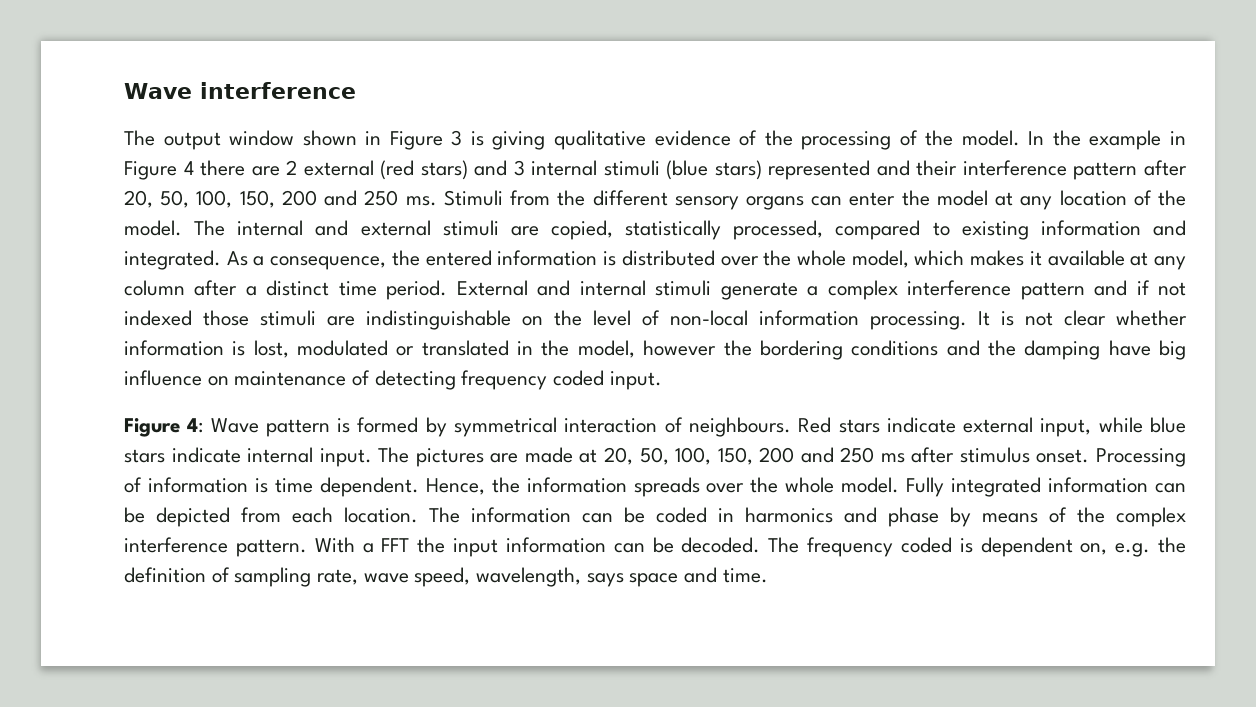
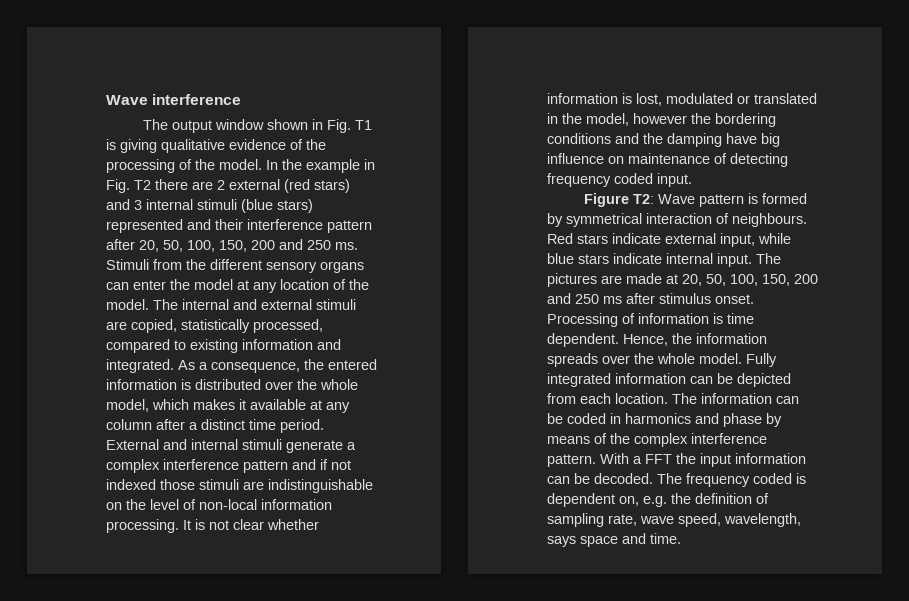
[389,130,463,150] Figure 3 -> [326,119,372,133] Fig. T1
[124,161,194,180] Figure 4 -> [106,179,151,193] Fig. T2
[187,418,204,433] 4: -> [632,194,654,204] T2:

